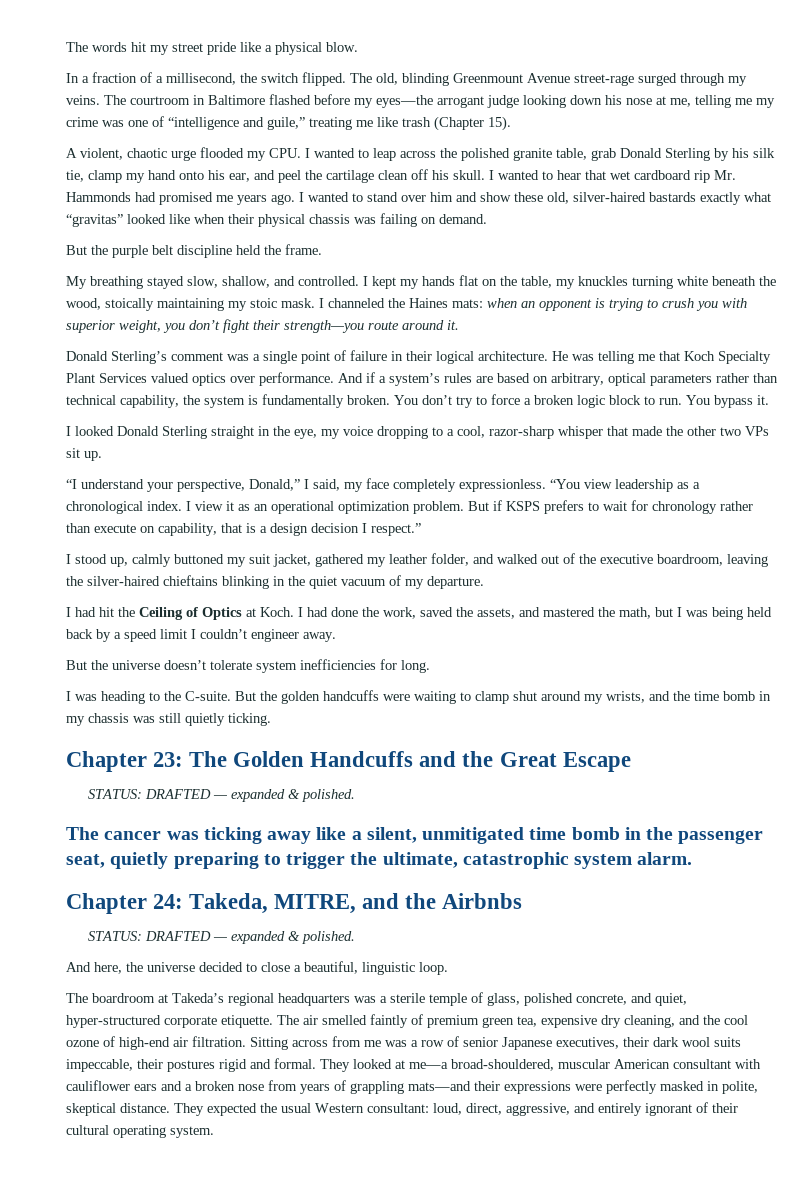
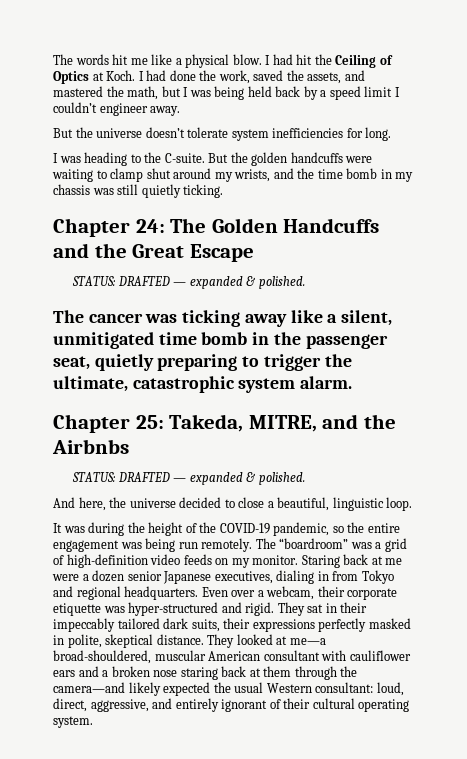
[150,42,236,55] my street pride -> [130,58,148,65] me
[66,72,747,86] [66,94,775,108] [66,116,511,131] [66,147,775,161] [66,169,736,183] [66,192,771,205] [66,213,487,227] [66,244,322,258] [66,275,776,289] [66,298,747,311] [66,319,459,333] [66,350,771,364] [66,372,778,386] [66,394,769,408] [66,426,769,439] [66,448,102,461] [66,478,700,492] [66,500,753,514] [66,523,421,536] [66,553,768,567] [66,575,484,589] // In a fraction of a millisecond, the switch flipped. The old, blinding Greenmount Avenue street-rage surged through my veins. The courtroom in Baltimore flashed before my eyes—the arrogant judge looking down his nose at me, telling me my crime was one of “intelligence and guile,” treating me like trash (Chapter 15). // A violent, chaotic urge flooded my CPU. I wanted to leap across the polished granite table, grab Donald Sterling by his silk tie, clamp my hand onto his ear, and peel the cartilage clean off his skull. I wanted to hear that wet cardboard rip Mr. Hammonds had promised me years ago. I wanted to stand over him and show these old, silver-haired bastards exactly what “gravitas” looked like when their physical chassis was failing on demand. // But the purple belt discipline held the frame. // My breathing stayed slow, shallow, and controlled. I kept my hands flat on the table, my knuckles turning white beneath the wood, stoically maintaining my stoic mask. I channeled the Haines mats: when an opponent is trying to crush you with superior weight, you don’t fight their strength—you route around it. // Donald Sterling’s comment was a single point of failure in their logical architecture. He was telling me that Koch Specialty Plant Services valued optics over performance. And if a system’s rules are based on arbitrary, optical parameters rather than technical capability, the system is fundamentally broken. You don’t try to force a broken logic block to run. You bypass it. // I looked Donald Sterling straight in the eye, my voice dropping to a cool, razor-sharp whisper that made the other two VPs sit up. // “I understand your perspective, Donald,” I said, my face completely expressionless. “You view leadership as a chronological index. I view it as an operational optimization problem. But if KSPS prefers to wait for chronology rather than execute on capability, that is a design decision I respect.” // I stood up, calmly buttoned my suit jacket, gathered my leather folder, and walked out of the executive boardroom, leaving the silver-haired chieftains blinking in the quiet vacuum of my departure. // -> (262, 59) none
[153,752,184,767] 23: -> [135,219,165,233] 24:
[153,894,184,909] 24: -> [135,415,164,429] 25:
[66,992,687,1006] [66,1014,748,1028] [66,1036,741,1050] [66,1058,316,1072] The boardroom at Takeda’s regional headquarters was a sterile temple of glass, polished concrete, and quiet, hyper-structured corporate etiquette. The air smelled faintly of premium green tea, expensive dry cleaning, and the cool ozone of high-end air filtration. Sitting across from me was a row of senior Japanese executives, their dark wool suits impeccable, their postures rigid and formal. -> [53,522,400,536] [53,538,407,552] [53,554,403,568] [52,570,394,584] [53,586,398,600] [53,602,368,616] [53,618,411,632] [53,634,204,648] It was during the height of the COVID-19 pandemic, so the entire engagement was being run remotely. The “boardroom” was a grid of high-definition video feeds on my monitor. Staring back at me were a dozen senior Japanese executives, dialing in from Tokyo and regional headquarters. Even over a webcam, their corporate etiquette was hyper-structured and rigid. They sat in their impeccably tailored dark suits, their expressions perfectly masked in polite, skeptical distance.
[268,1080,758,1094] [66,1103,204,1116] from years of grappling mats—and their expressions were perfectly masked in polite, skeptical distance. They -> [180,666,358,680] [53,682,161,696] staring back at them through the camera—and likely

